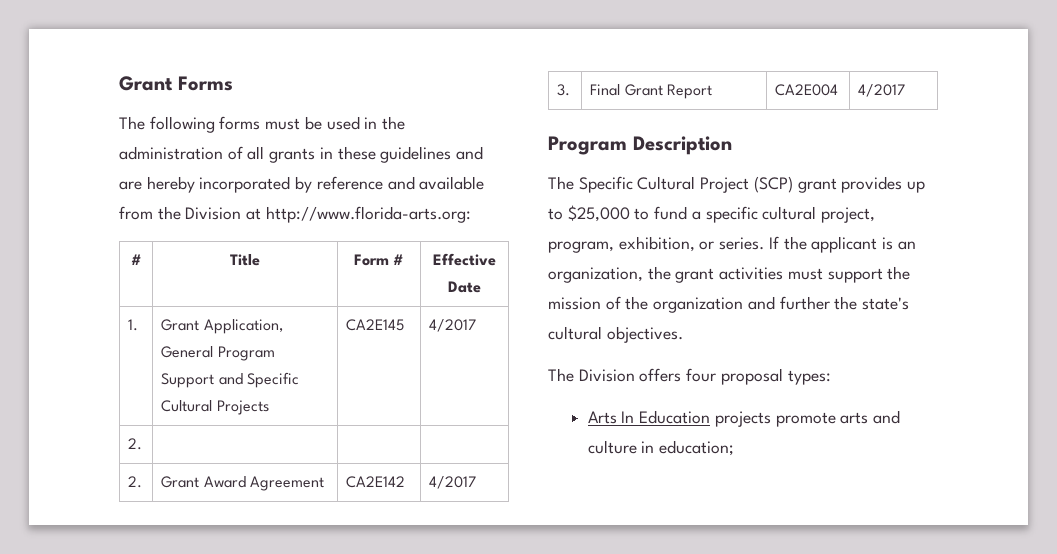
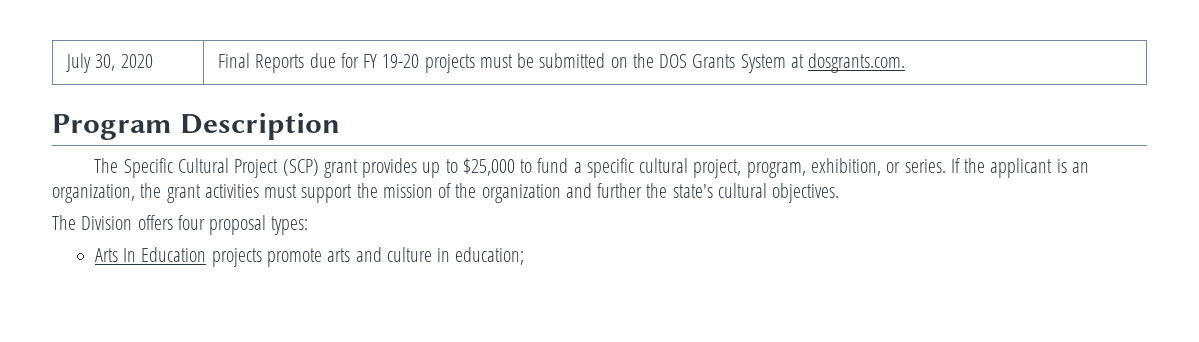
[119,76,233,91] [119,116,406,133] [119,146,484,163] [119,176,485,193] [119,206,471,223] [130,254,142,265] [230,254,260,266] [353,254,405,266] [433,253,496,266] [448,281,481,293] [128,319,139,331] [161,319,283,334] [161,346,275,361] [161,372,299,388] [161,400,269,415] [346,319,405,331] [429,319,477,332] [128,438,143,450] [128,476,143,488] [161,476,324,491] [346,476,406,488] [429,476,477,489] [557,84,571,96] [590,84,712,99] [775,84,839,96] [858,84,906,97] Grant Forms // The following forms must be used in the administration of all grants in these guidelines and are hereby incorporated by reference and available from the Division at http://www.florida-arts.org: // # | Title | Form # | Effective Date // 1. | Grant Application, General Program Support and Specific Cultural Projects | CA2E145 | 4/2017 // 2. | | | // 2. | Grant Award Agreement | CA2E142 | 4/2017 // 3. | Final Grant Report | CA2E004 | 4/2017 -> [65,53,153,73] [217,53,906,73] July 30, 2020 | Final Reports due for FY 19-20 projects must be submitted on the DOS Grants System at dosgrants.com.

